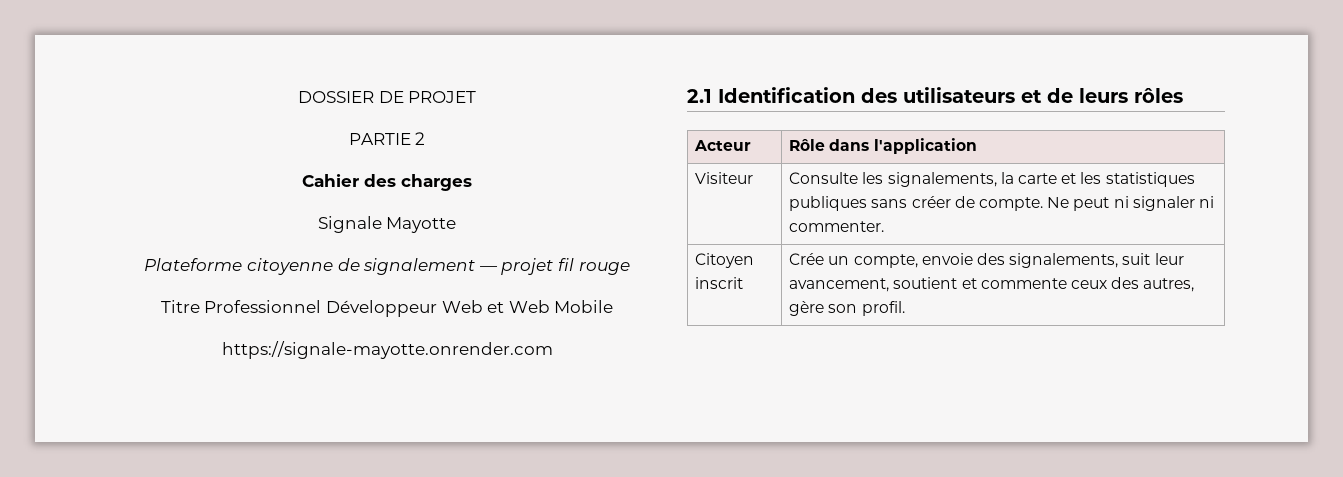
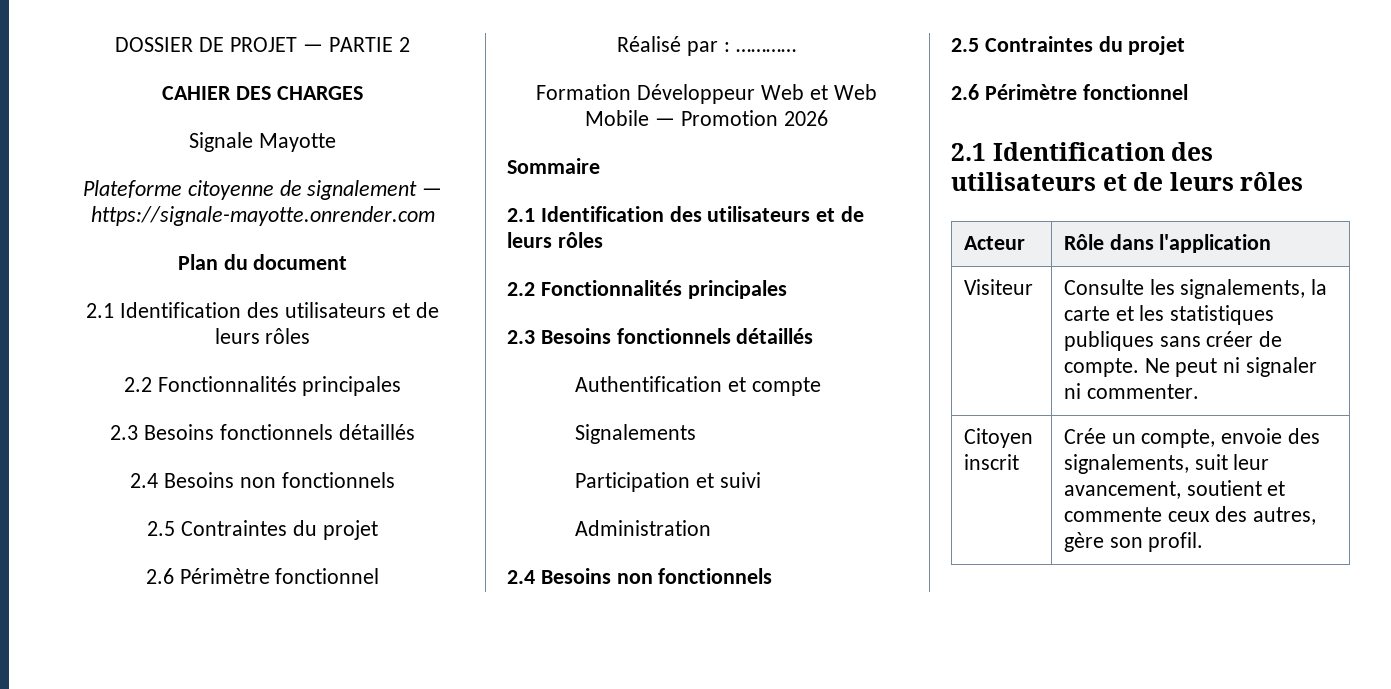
(477, 97) // -> [302,44,323,52] —
[302,174,472,191] Cahier des charges -> [162,86,363,100] CAHIER DES CHARGES
[501,258,630,275] [160,300,322,313] projet fil rouge // Titre Professionnel -> [90,206,435,226] [177,254,348,270] [86,302,439,318] [214,328,311,344] [123,376,402,396] [110,424,415,440] [130,472,395,488] [147,520,378,540] [145,568,380,584] [617,36,796,56] [536,84,632,100] https://signale-mayotte.onrender.com // Plan du document // 2.1 Identification des utilisateurs et de leurs rôles // 2.2 Fonctionnalités principales // 2.3 Besoins fonctionnels détaillés // 2.4 Besoins non fonctionnels // 2.5 Contraintes du projet // 2.6 Périmètre fonctionnel // Réalisé par : ………… // Formation
[221,341,553,359] // https://signale-mayotte.onrender.com -> [655,110,828,126] [507,158,600,174] [507,206,865,222] [507,232,603,248] [507,280,787,299] [507,328,814,344] [574,376,821,396] [574,424,696,444] [574,472,761,492] [574,520,711,536] [507,568,773,584] [951,36,1186,55] [951,84,1188,100] — Promotion 2026 // Sommaire // 2.1 Identification des utilisateurs et de leurs rôles // 2.2 Fonctionnalités principales // 2.3 Besoins fonctionnels détaillés // Authentification et compte // Signalements // Participation et suivi // Administration // 2.4 Besoins non fonctionnels // 2.5 Contraintes du projet // 2.6 Périmètre fonctionnel

